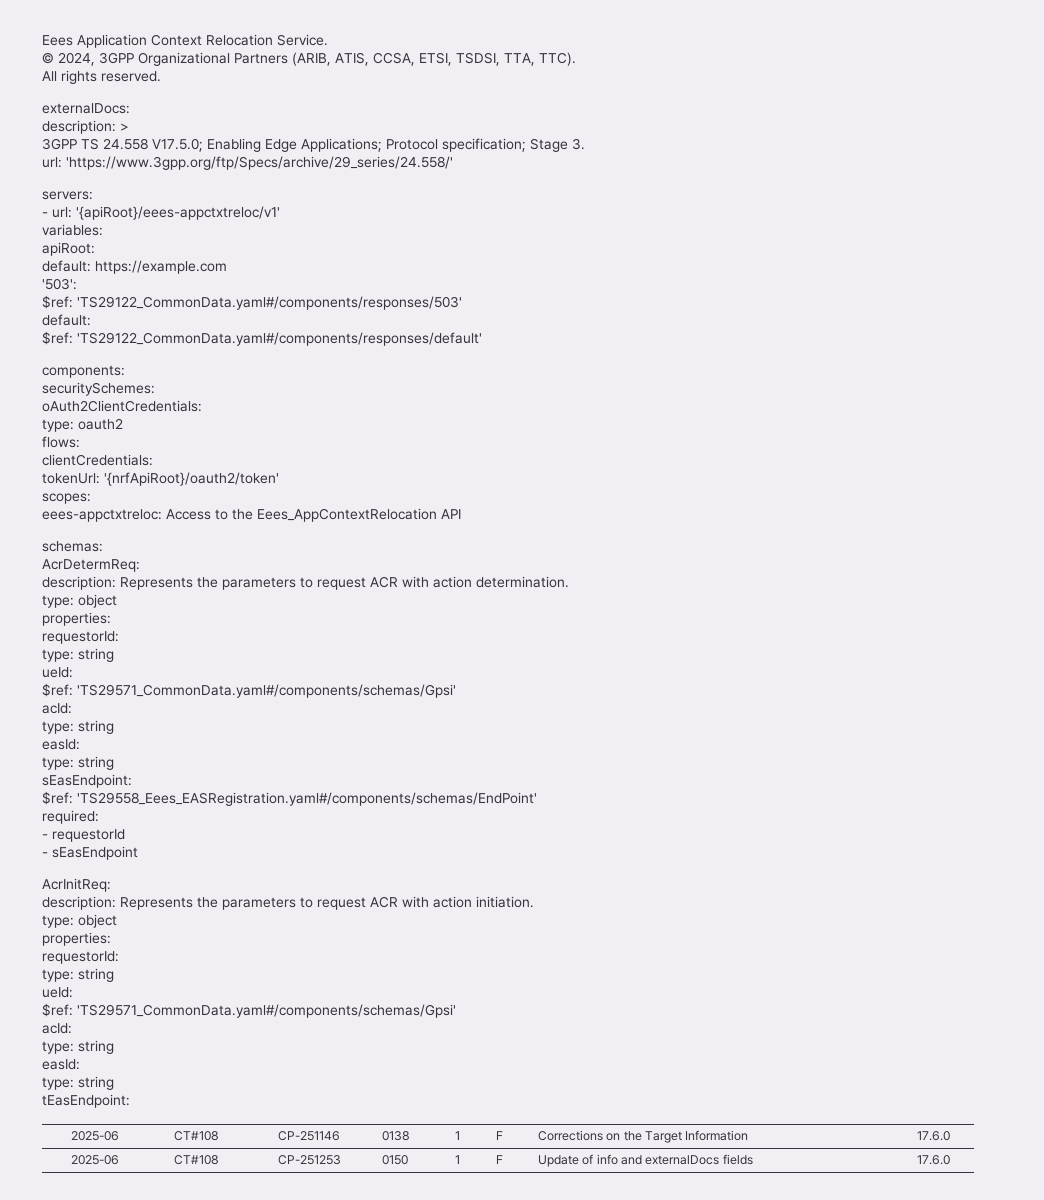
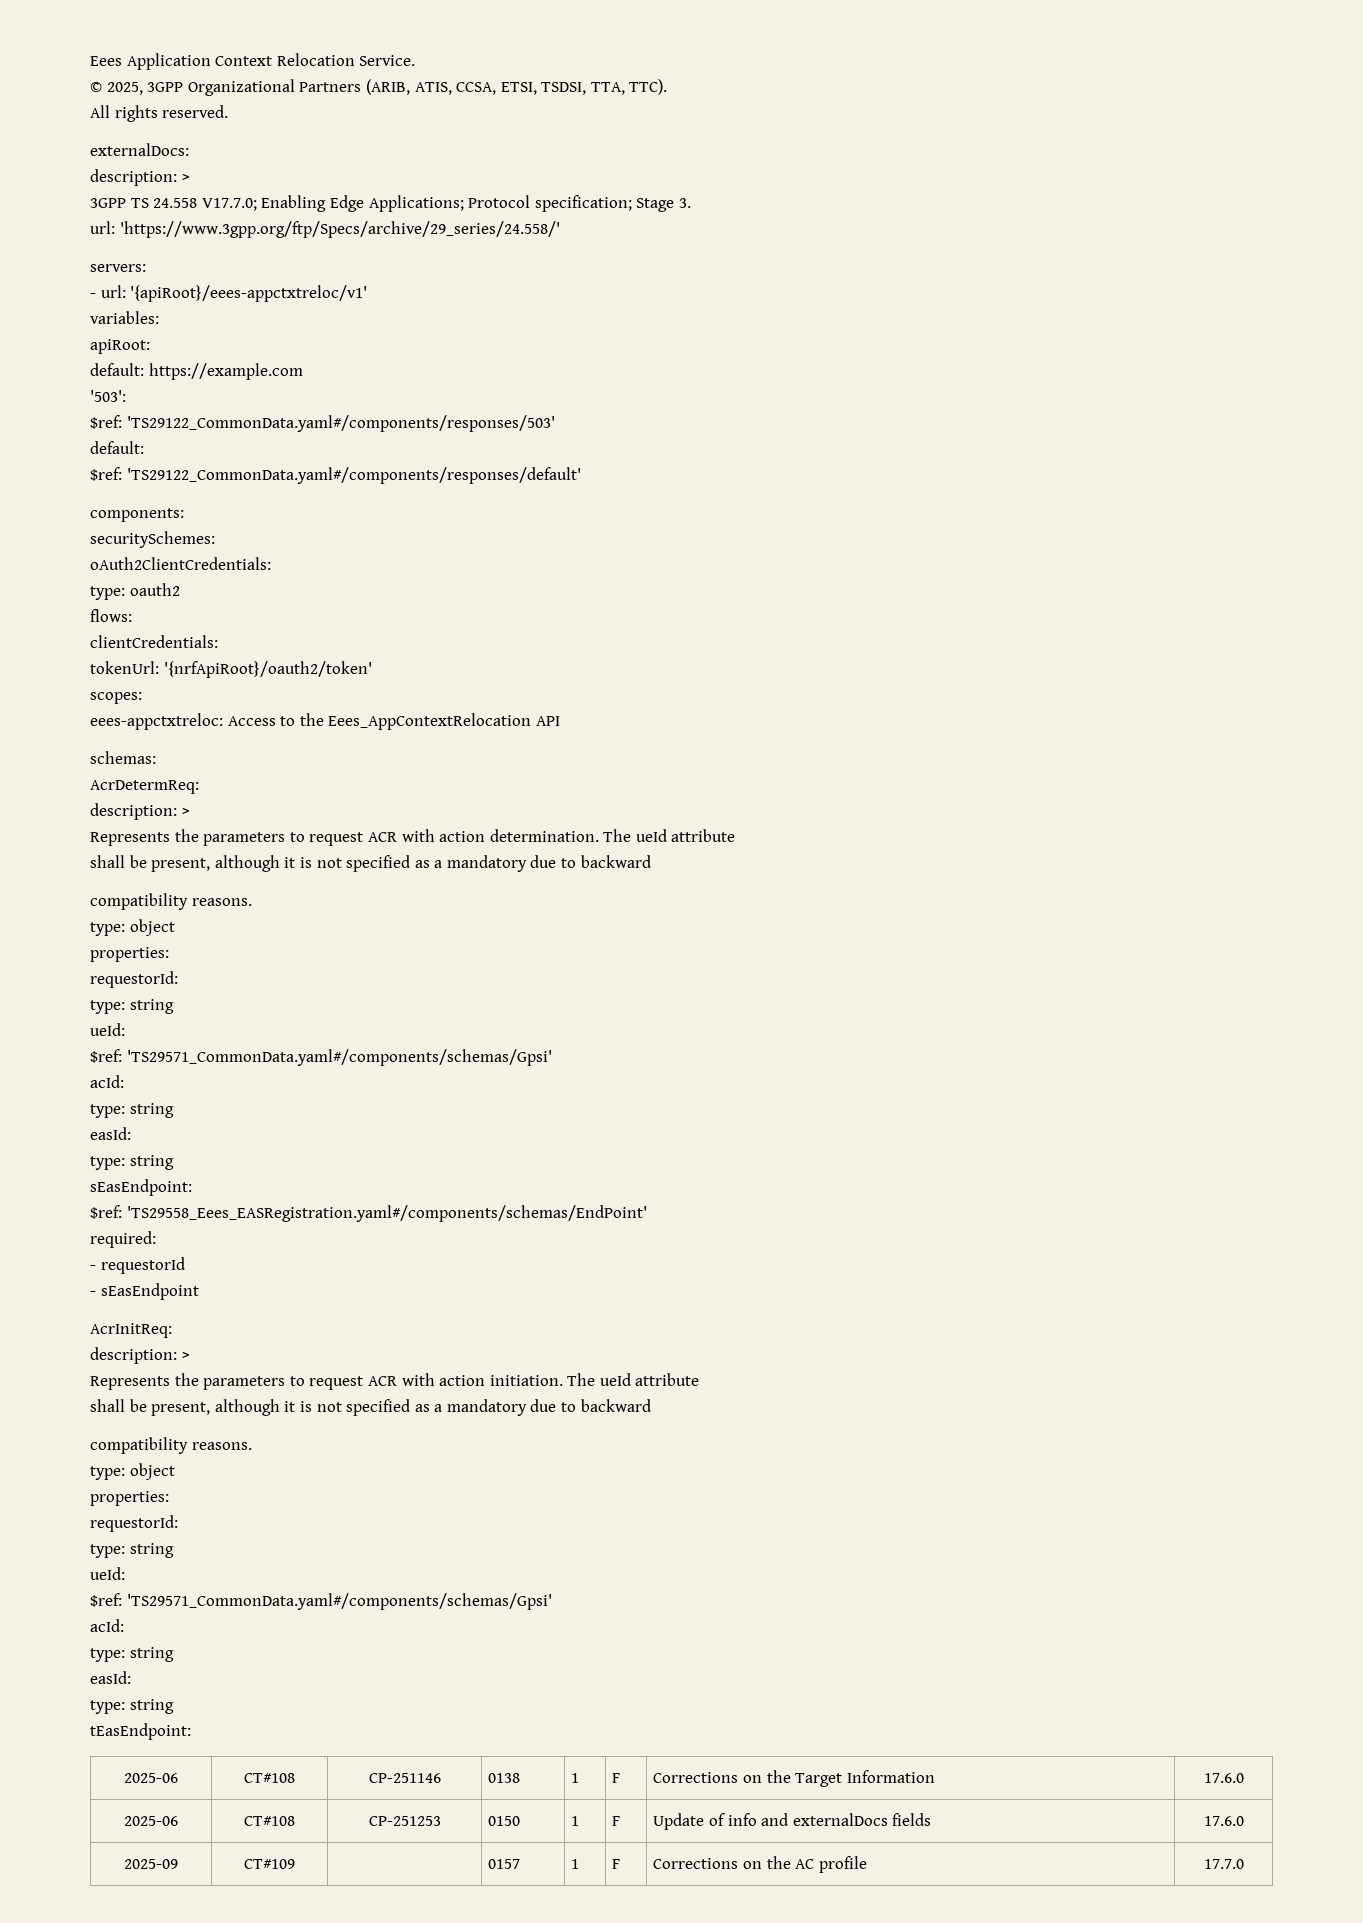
[58,52,95,66] 2024, -> [106,82,143,95] 2025,
[152,138,203,152] V17.5.0; -> [201,198,257,211] V17.7.0;
(116, 583) none -> [181,808,190,816] > //
(569, 582) none -> [603,829,736,842] [90,855,651,872] [90,893,252,910] The ueId attribute // shall be present, although it is not specified as a mandatory due to backward // compatibility reasons.
(116, 903) none -> [181,1352,190,1360] > //
(534, 902) none -> [567,1373,700,1386] [90,1399,651,1416] [90,1437,252,1454] The ueId attribute // shall be present, although it is not specified as a mandatory due to backward // compatibility reasons.
(950, 1160) none -> [124,1859,178,1869] [244,1859,295,1869] [488,1859,521,1869] [571,1859,580,1869] [612,1859,621,1869] [653,1856,867,1873] [1203,1859,1244,1869] // 2025-09 | CT#109 | | 0157 | 1 | F | Corrections on the AC profile | 17.7.0

